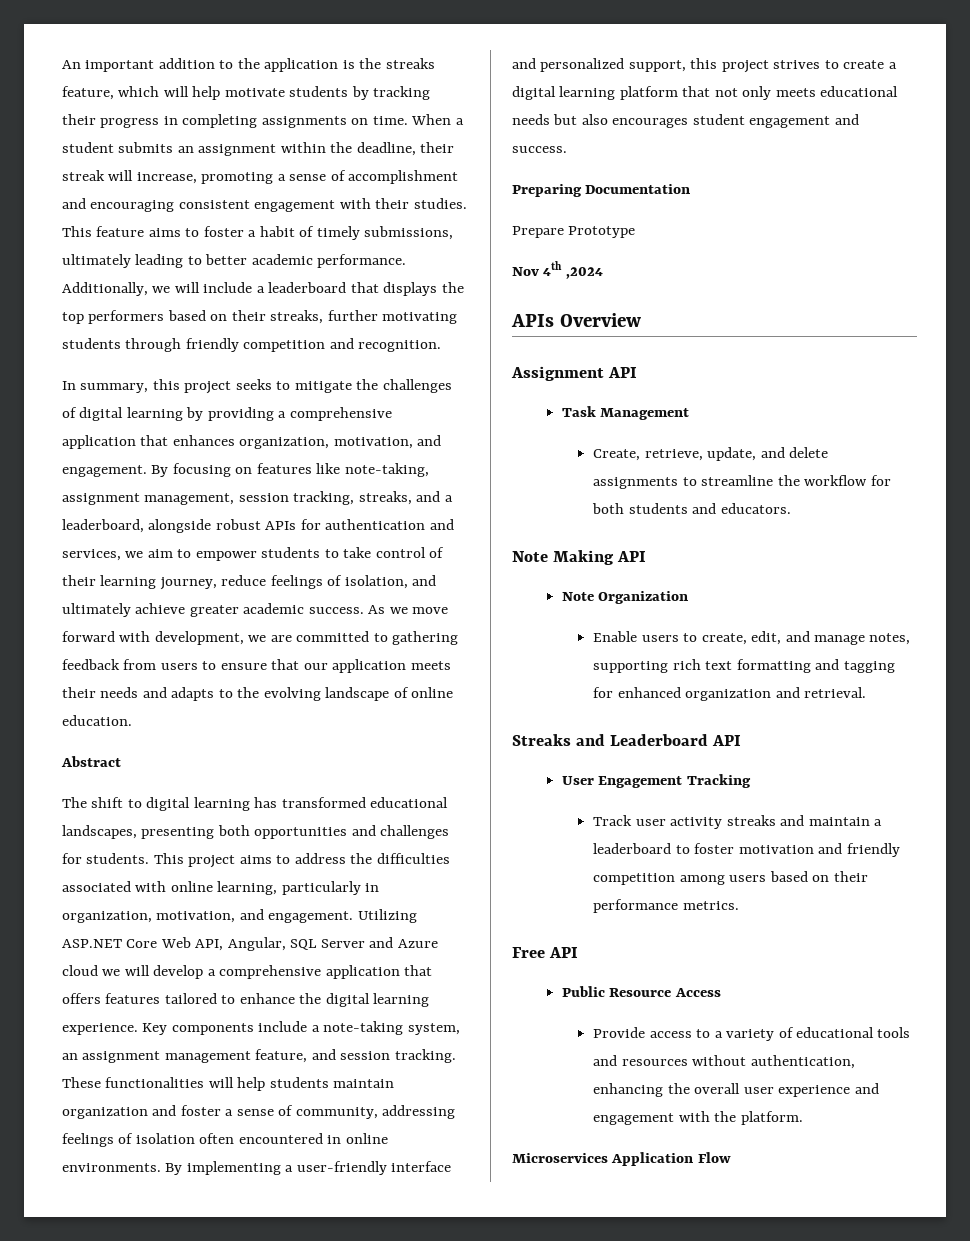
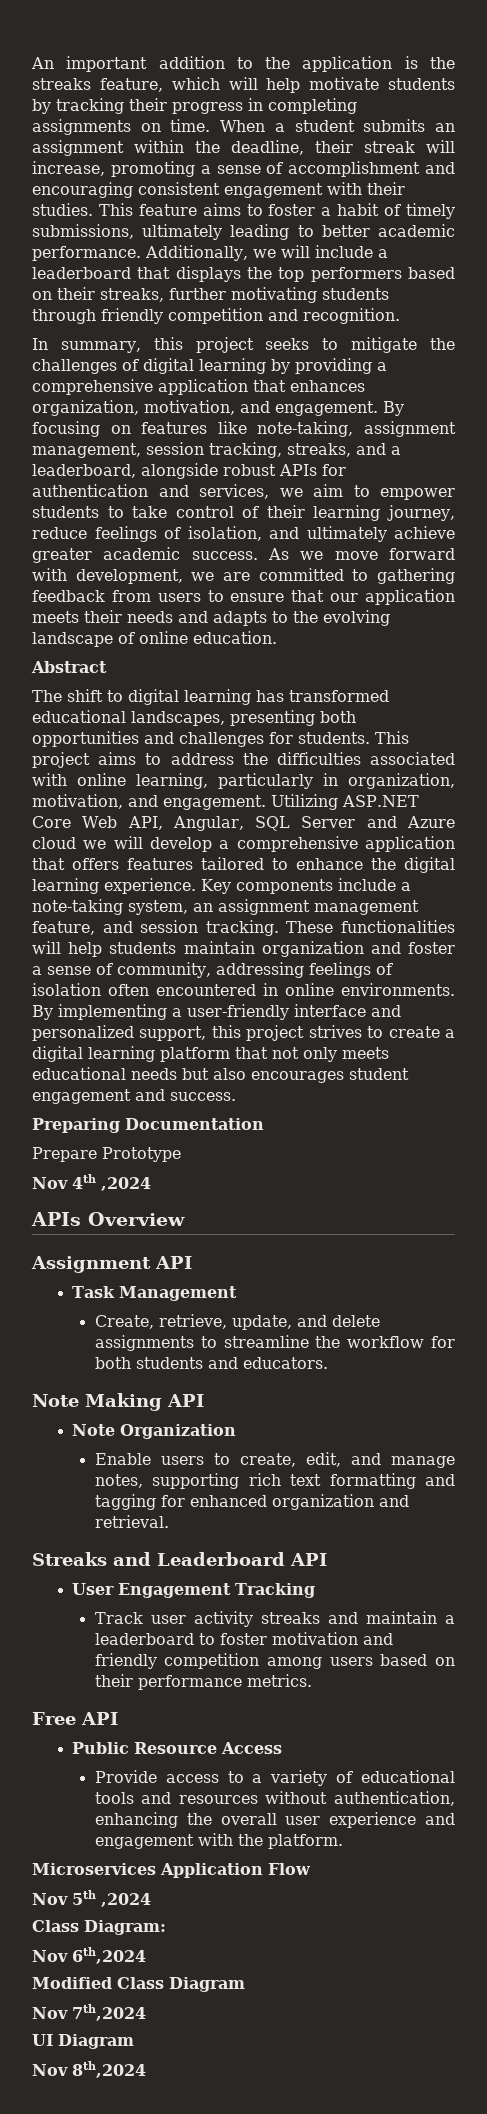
(731, 1157) none -> [32,1890,151,1907] [32,1920,166,1935] [32,1947,146,1964] [32,1977,245,1992] [32,2004,146,2021] [32,2034,134,2049] [32,2061,146,2078] // Nov 5th ,2024 // Class Diagram: // Nov 6th,2024 // Modified Class Diagram // Nov 7th,2024 // UI Diagram // Nov 8th,2024

